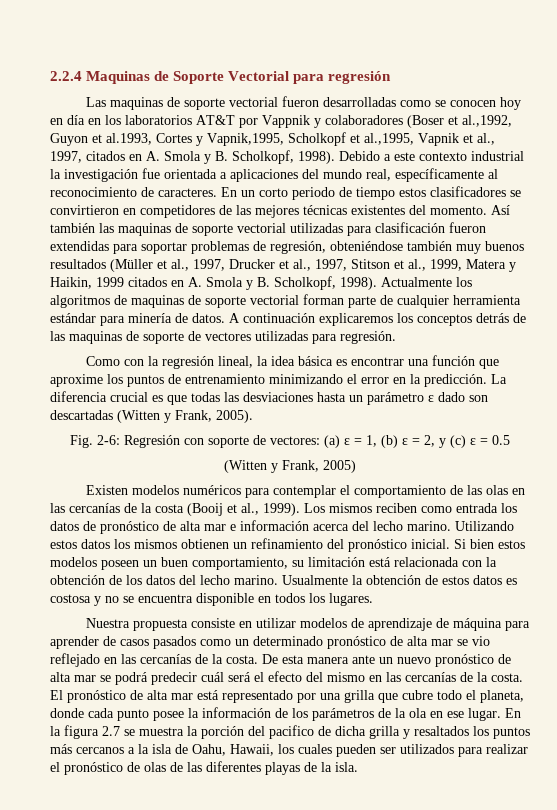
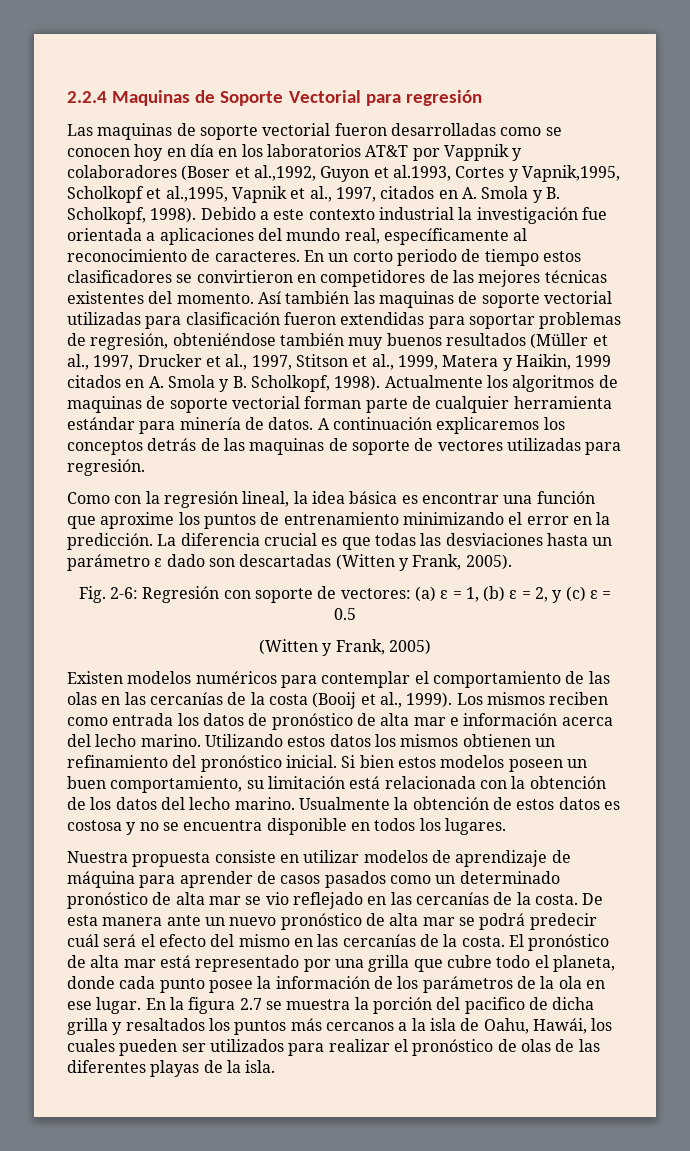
[230,744,274,756] Hawaii, -> [532,1018,587,1034] Hawái,

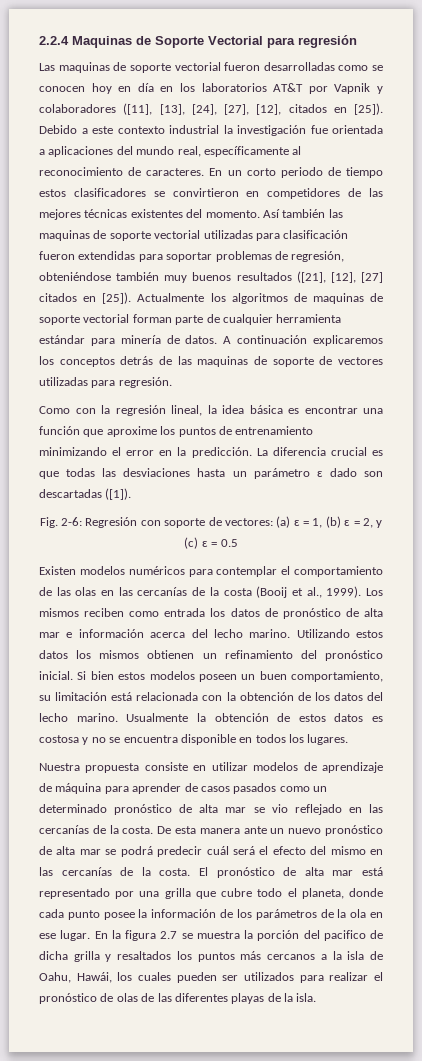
[443,144,509,161] Vappnik -> [334,83,371,94] Vapnik
[181,165,620,182] [67,186,560,203] [67,207,197,224] (Boser et al.,1992, Guyon et al.1993, Cortes y Vapnik,1995, Scholkopf et al.,1995, Vapnik et al., 1997, citados en A. Smola y B. Scholkopf, 1998). -> [123,103,383,115] ([11], [13], [24], [27], [12], citados en [25]).
[530,333,608,349] [67,354,612,371] [67,375,381,392] (Müller et al., 1997, Drucker et al., 1997, Stitson et al., 1999, Matera y Haikin, 1999 citados en A. Smola y B. Scholkopf, 1998). -> [296,271,384,283] [39,292,132,304] ([21], [12], [27] citados en [25]).
[335,554,512,571] (Witten y Frank, 2005). -> [105,488,132,500] ([1]).
[259,639,431,656] // (Witten y Frank, 2005) -> (238, 543) none

